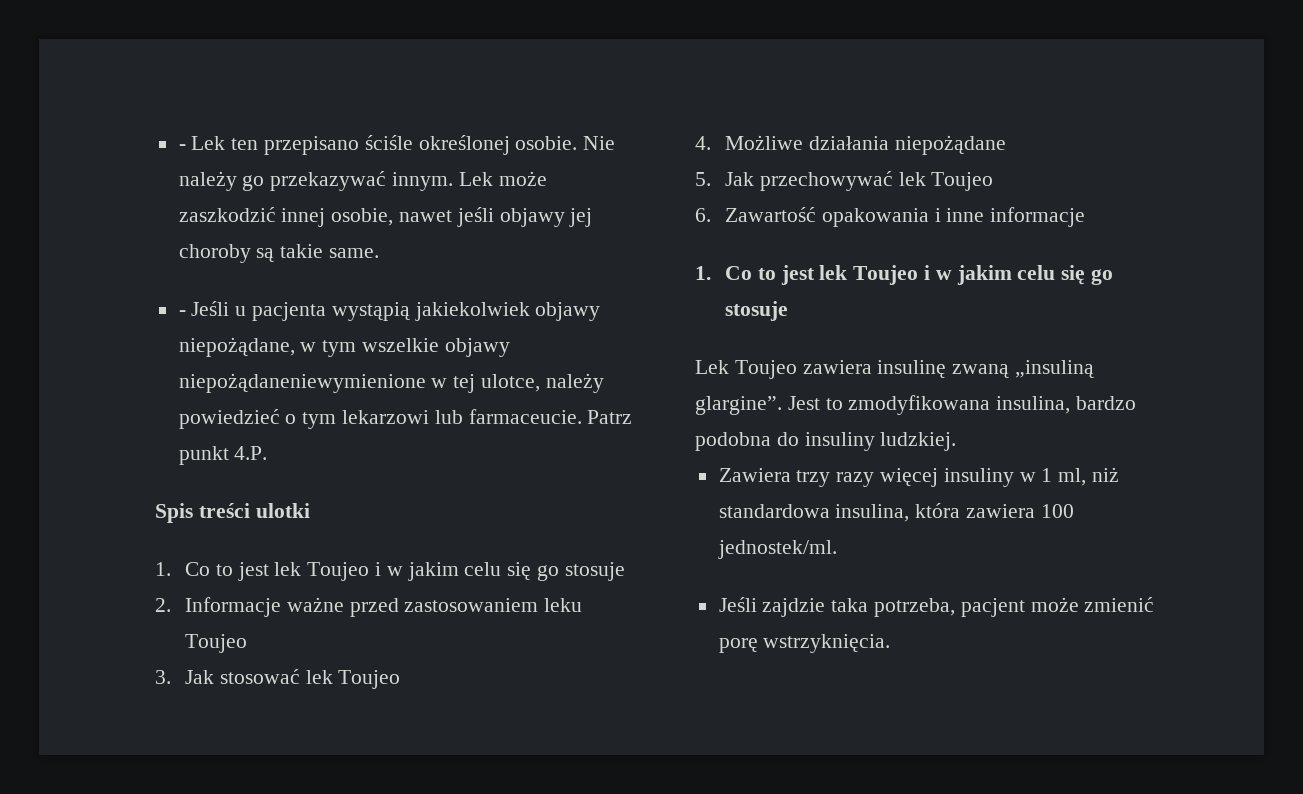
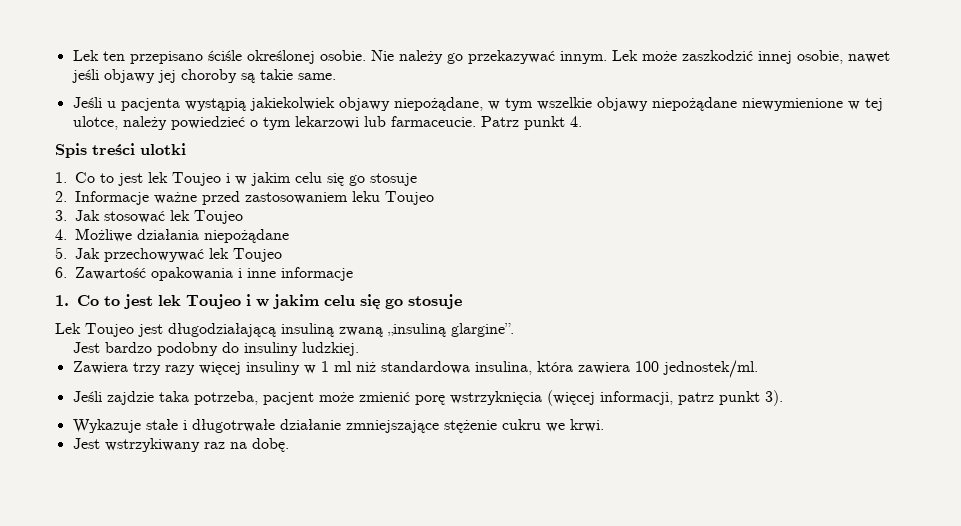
[178,144,186,150] - -> (72, 55) none
[178,310,186,316] - -> (336, 76) none
[178,373,426,393] niepożądaneniewymienione -> [651,97,843,111] niepożądane niewymienione
[234,446,268,460] 4.P. -> [569,116,582,127] 4.
[802,360,947,378] zawiera insulinę -> [138,323,334,337] jest długodziałającą insuliną
[787,395,1137,415] [695,432,771,451] Jest to zmodyfikowana insulina, bardzo podobna -> [72,342,218,356] // Jest bardzo podobny
[1058,468,1087,486] ml, -> [333,361,352,372] ml
[763,634,891,653] wstrzyknięcia. -> [449,390,783,406] [72,419,604,433] [72,438,289,452] wstrzyknięcia (więcej informacji, patrz punkt 3). // Wykazuje stałe i długotrwałe działanie zmniejszające stężenie cukru we krwi. // Jest wstrzykiwany raz na dobę.

